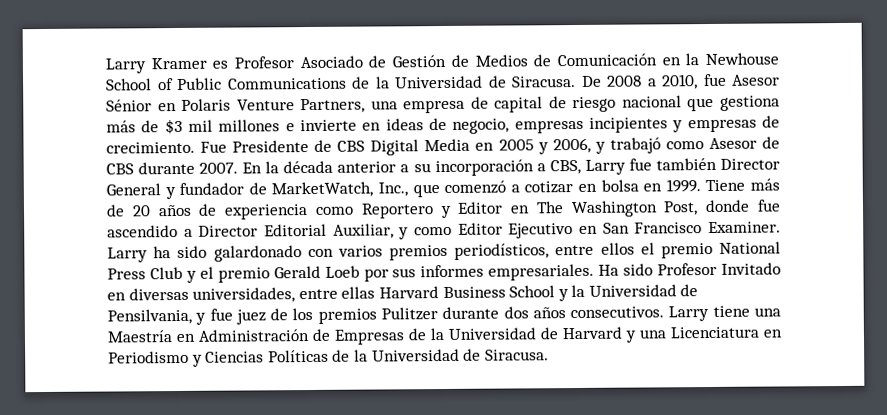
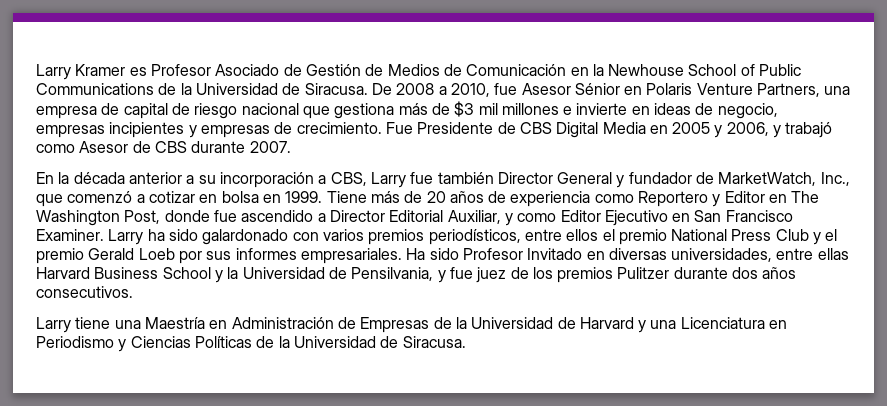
(239, 168) none -> (291, 147) //
(665, 312) none -> (133, 292) //

